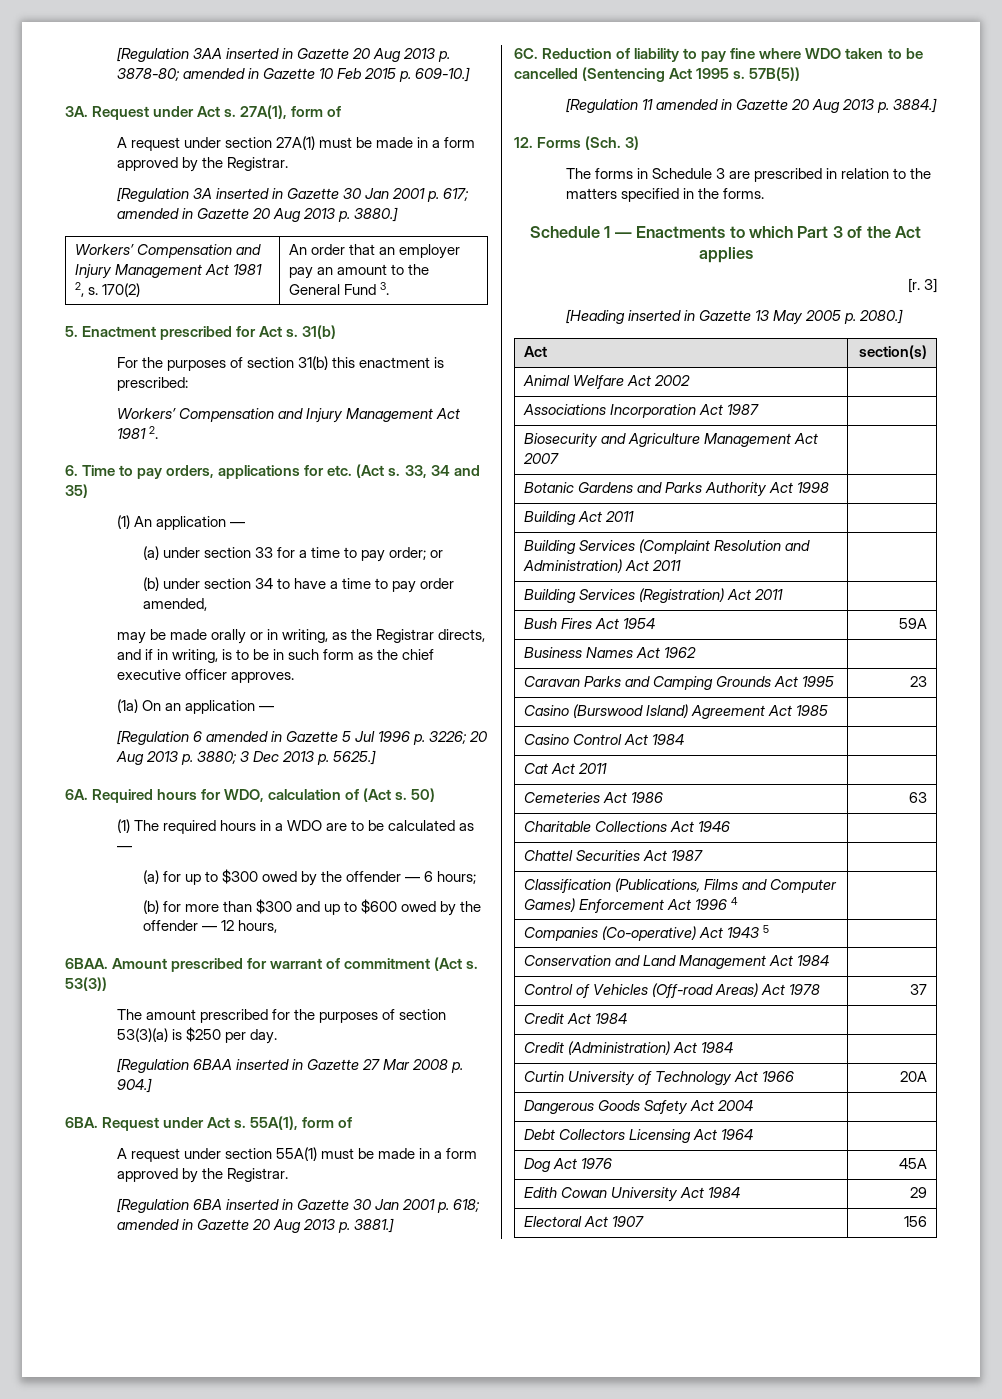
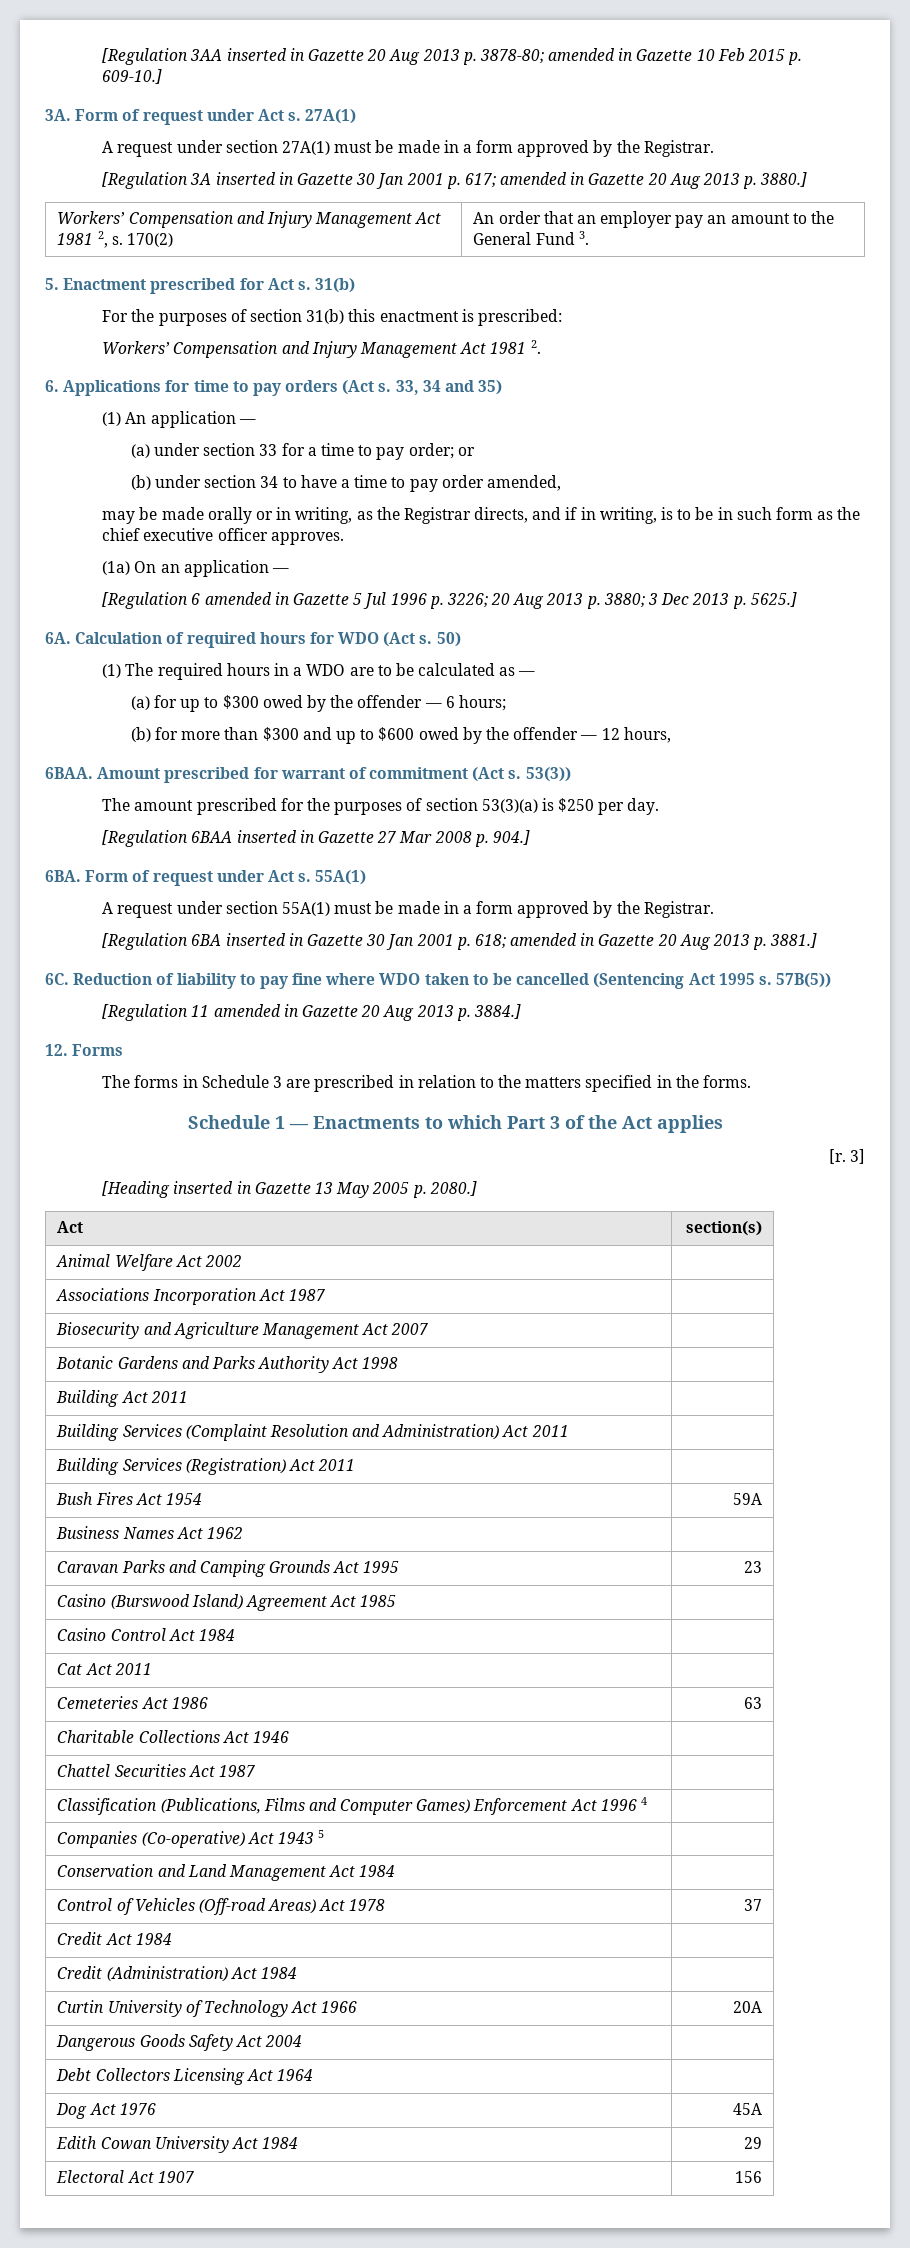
[92,105,342,120] Request under Act s. 27A(1), form of -> [75,109,357,125] Form of request under Act s. 27A(1)
[82,465,353,479] Time to pay orders, applications for etc. -> [63,380,339,396] Applications for time to pay orders
[92,789,360,803] Required hours for WDO, calculation of -> [75,632,380,648] Calculation of required hours for WDO
[102,1116,353,1131] Request under Act s. 55A(1), form of -> [85,870,367,886] Form of request under Act s. 55A(1)
[585,136,640,150] (Sch. 3) -> (124, 1050) none

